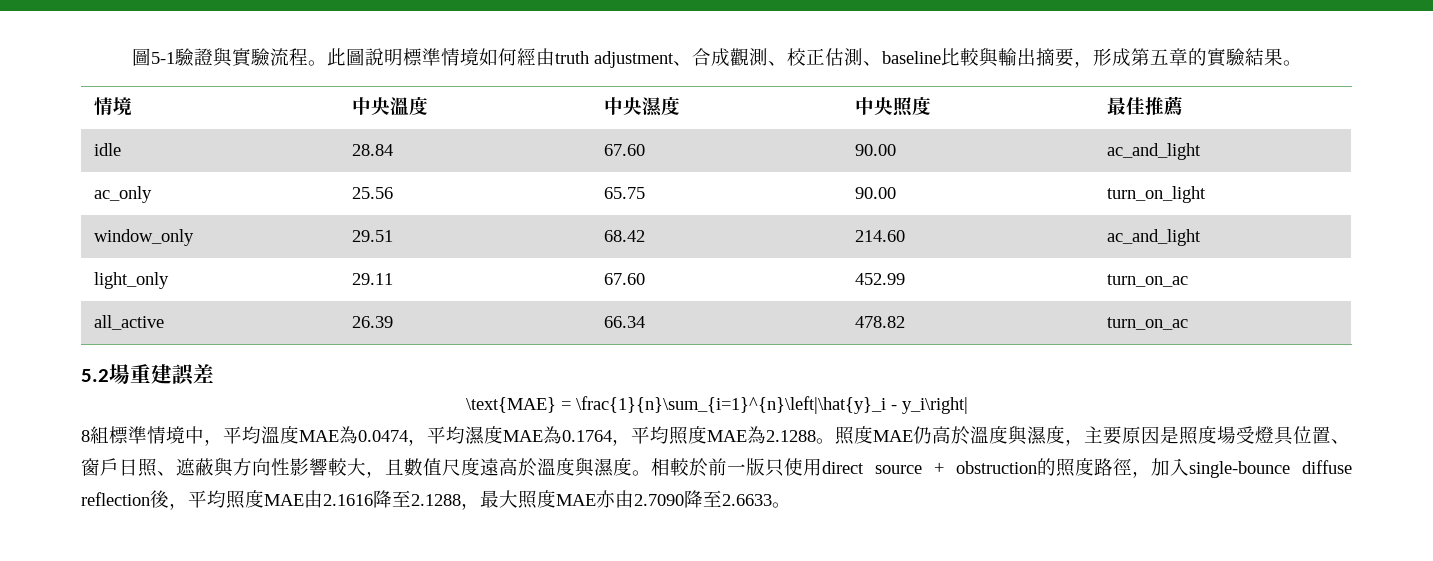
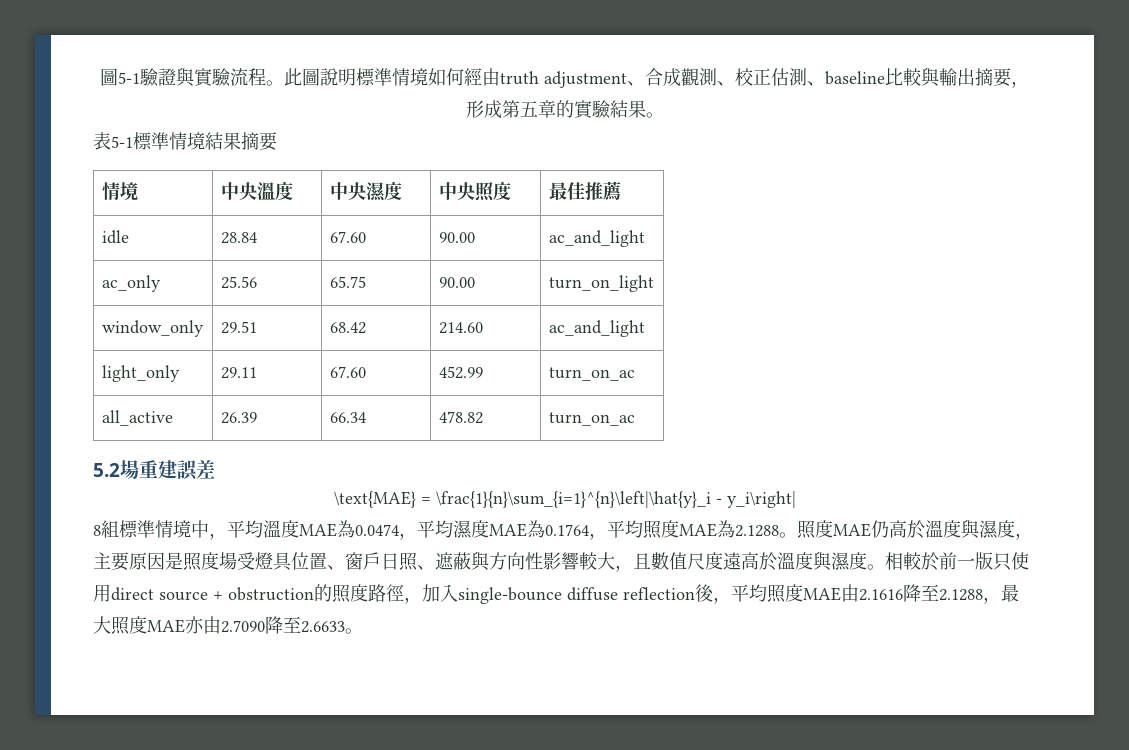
(1302, 63) none -> [93,132,277,151] // 表5-1標準情境結果摘要

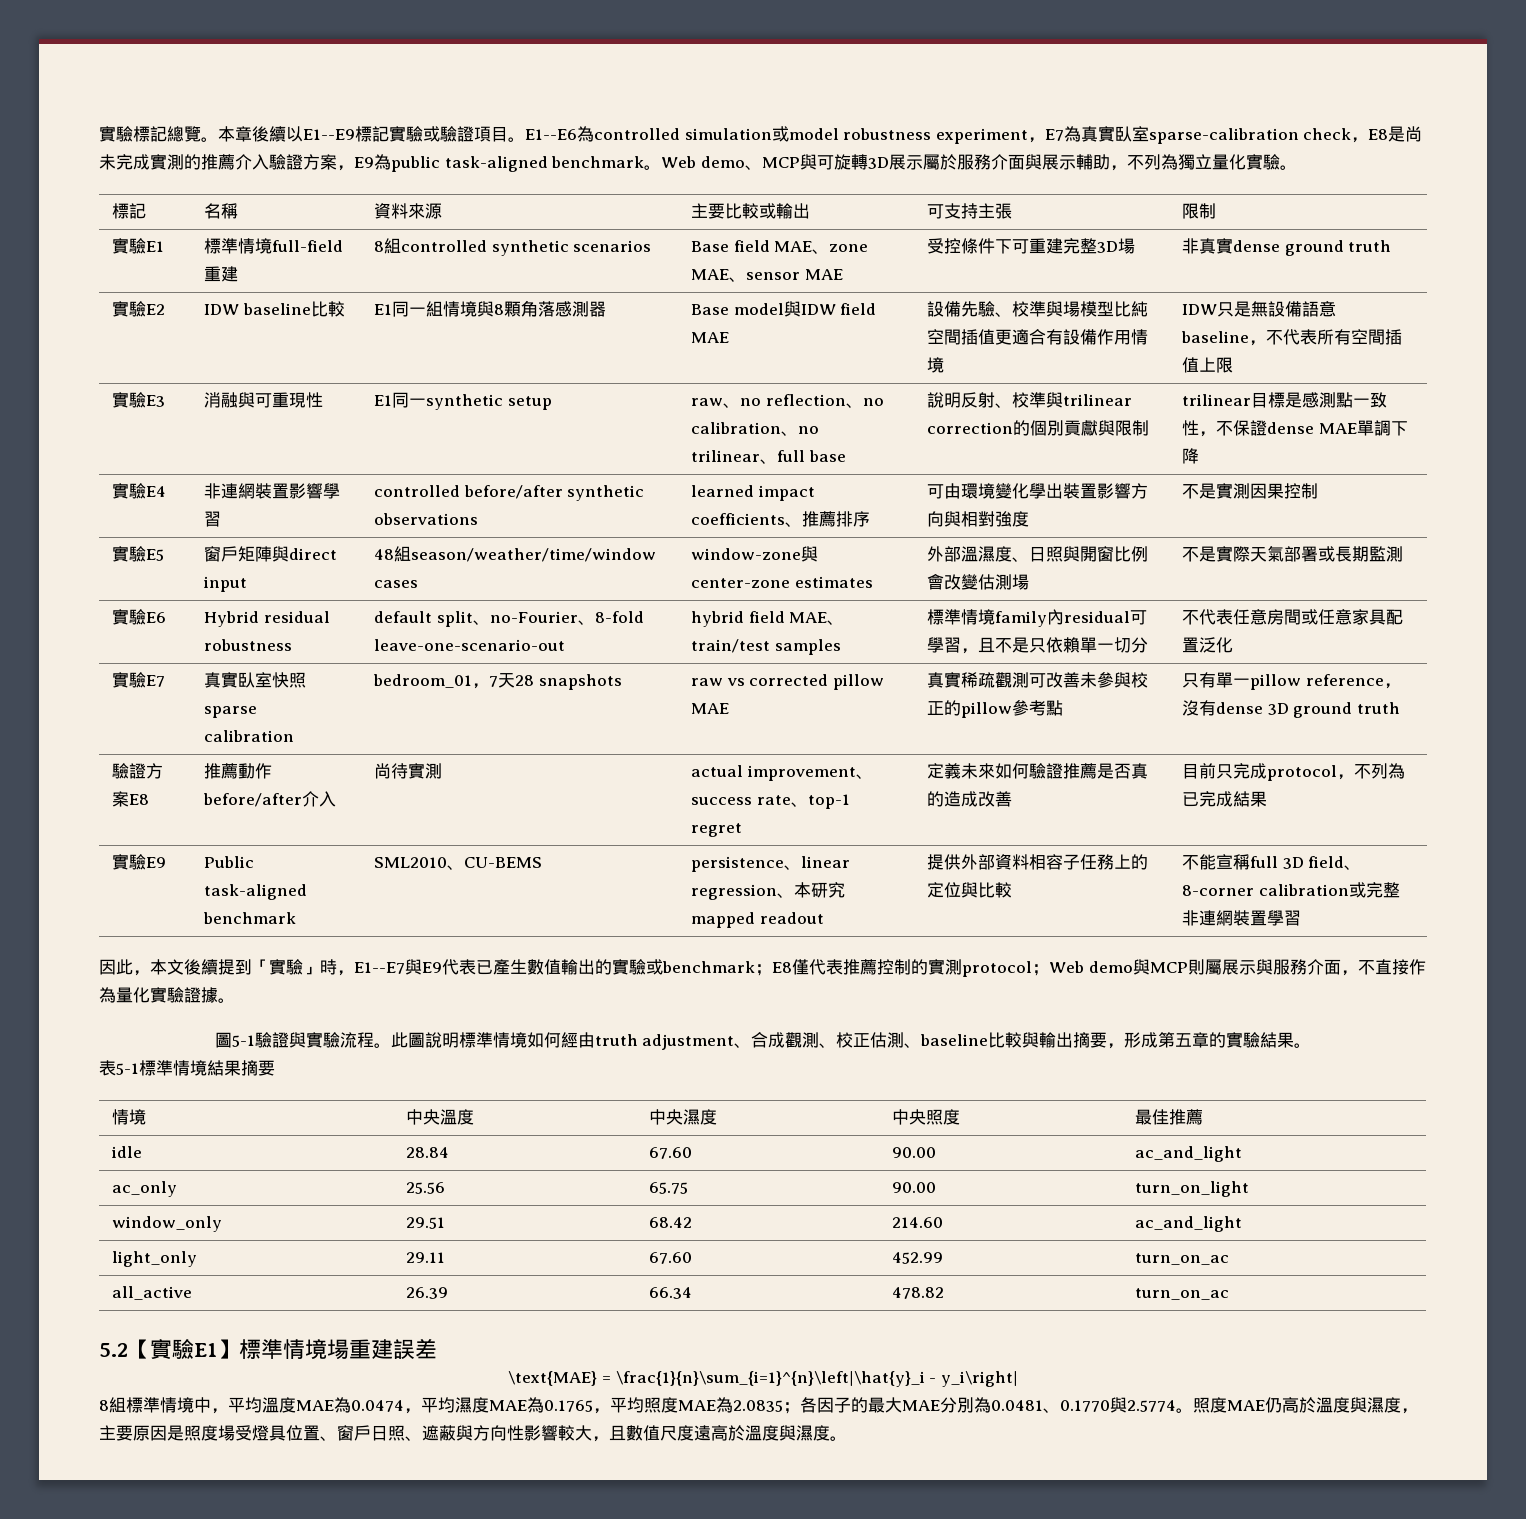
(100, 77) none -> [99,126,1423,144] [99,154,1297,172] [111,203,146,219] [203,203,238,219] [373,203,442,219] [690,203,810,219] [926,203,1012,219] [1181,203,1216,219] [111,238,164,254] [203,238,343,254] [203,266,238,282] [373,238,652,256] [690,240,869,254] [690,269,843,282] [926,238,1135,254] [1181,238,1392,256] [111,301,165,317] [203,301,345,317] [373,300,606,317] [690,301,877,317] [690,332,729,343] [926,301,1148,317] [926,329,1148,345] [926,357,944,373] [1181,301,1336,317] [1180,329,1402,346] [1181,357,1233,373] [111,392,165,408] [203,392,323,408] [373,392,552,410] [690,394,884,408] [690,422,819,436] [690,450,846,464] [926,392,1132,408] [926,420,1149,436] [1181,392,1387,408] [1181,420,1408,437] [1181,448,1199,464] [111,483,166,499] [203,483,340,499] [203,511,221,527] [373,485,645,501] [373,513,478,525] [690,485,815,501] [690,511,870,527] [926,483,1148,499] [926,511,1029,527] [1181,483,1318,499] [111,546,164,562] [203,546,337,562] [202,576,247,592] [373,546,656,562] [373,580,418,588] [690,546,818,562] [690,576,873,588] [926,546,1148,562] [926,573,1029,590] [1181,546,1403,562] [111,609,166,625] [203,611,330,627] [203,639,292,651] [373,611,644,627] [373,639,565,651] [690,611,845,627] [690,639,841,655] [926,609,1147,627] [926,637,1148,654] [1181,609,1403,625] [1181,637,1233,653] [111,672,165,688] [203,672,306,688] [203,706,257,718] [203,730,294,742] [372,673,622,690] [690,674,884,690] [690,703,729,714] [926,671,1148,688] [926,699,1063,718] [1181,672,1401,690] [1181,700,1400,718] [111,763,163,779] [111,791,149,807] [203,763,272,779] [202,791,336,807] [373,763,442,779] [690,765,873,781] [690,794,850,809] [690,823,742,837] [926,763,1148,779] [926,791,1012,807] [1181,763,1405,781] [1181,791,1267,807] [111,854,166,870] [203,856,254,868] [203,884,307,900] [202,912,296,924] [373,857,542,870] [690,856,850,872] [690,882,845,900] [690,912,824,928] [926,854,1148,870] [926,882,1012,898] [1181,854,1362,870] [1181,882,1400,898] [1181,910,1301,926] [99,959,1426,977] [99,987,235,1003] 實驗標記總覽。本章後續以E1--E9標記實驗或驗證項目。E1--E6為controlled simulation或model robustness experiment，E7為真實臥室sparse-calibration check，E8是尚未完成實測的推薦介入驗證方案，E9為public task-aligned benchmark。Web demo、MCP與可旋轉3D展示屬於服務介面與展示輔助，不列為獨立量化實驗。 // 標記 | 名稱 | 資料來源 | 主要比較或輸出 | 可支持主張 | 限制 // 實驗E1 | 標準情境full-field重建 | 8組controlled synthetic scenarios | Base field MAE、zone MAE、sensor MAE | 受控條件下可重建完整3D場 | 非真實dense ground truth // 實驗E2 | IDW baseline比較 | E1同一組情境與8顆角落感測器 | Base model與IDW field MAE | 設備先驗、校準與場模型比純空間插值更適合有設備作用情境 | IDW只是無設備語意baseline，不代表所有空間插值上限 // 實驗E3 | 消融與可重現性 | E1同一synthetic setup | raw、no reflection、no calibration、no trilinear、full base | 說明反射、校準與trilinear correction的個別貢獻與限制 | trilinear目標是感測點一致性，不保證dense MAE單調下降 // 實驗E4 | 非連網裝置影響學習 | controlled before/after synthetic observations | learned impact coefficients、推薦排序 | 可由環境變化學出裝置影響方向與相對強度 | 不是實測因果控制 // 實驗E5 | 窗戶矩陣與direct input | 48組season/weather/time/window cases | window-zone與center-zone estimates | 外部溫濕度、日照與開窗比例會改變估測場 | 不是實際天氣部署或長期監測 // 實驗E6 | Hybrid residual robustness | default split、no-Fourier、8-fold leave-one-scenario-out | hybrid field MAE、train/test samples | 標準情境family內residual可學習，且不是只依賴單一切分 | 不代表任意房間或任意家具配置泛化 // 實驗E7 | 真實臥室快照sparse calibration | bedroom_01，7天28 snapshots | raw vs corrected pillow MAE | 真實稀疏觀測可改善未參與校正的pillow參考點 | 只有單一pillow reference，沒有dense 3D ground truth // 驗證方案E8 | 推薦動作before/after介入 | 尚待實測 | actual improvement、success rate、top-1 regret | 定義未來如何驗證推薦是否真的造成改善 | 目前只完成protocol，不列為已完成結果 // 實驗E9 | Public task-aligned benchmark | SML2010、CU-BEMS | persistence、linear regression、本研究mapped readout | 提供外部資料相容子任務上的定位與比較 | 不能宣稱full 3D field、8-corner calibration或完整非連網裝置學習 // 因此，本文後續提到「實驗」時，E1--E7與E9代表已產生數值輸出的實驗或benchmark；E8僅代表推薦控制的實測protocol；Web demo與MCP則屬展示與服務介面，不直接作為量化實驗證據。 //
(120, 470) none -> [128,1339,327,1360] 【實驗E1】標準情境
[545,524,589,536] 0.1764 -> [544,1400,593,1412] 0.1765
[735,525,779,537] 2.1288 -> [733,1397,1176,1414] 2.0835；各因子的最大MAE分別為0.0481、0.1770與2.5774
[885,552,1029,571] [93,584,1019,604] [93,616,363,635] 相較於前一版只使用direct source + obstruction的照度路徑，加入single-bounce diffuse reflection後，平均照度MAE由2.1616降至2.1288，最大照度MAE亦由2.7090降至2.6633。 -> (847, 1438) none

